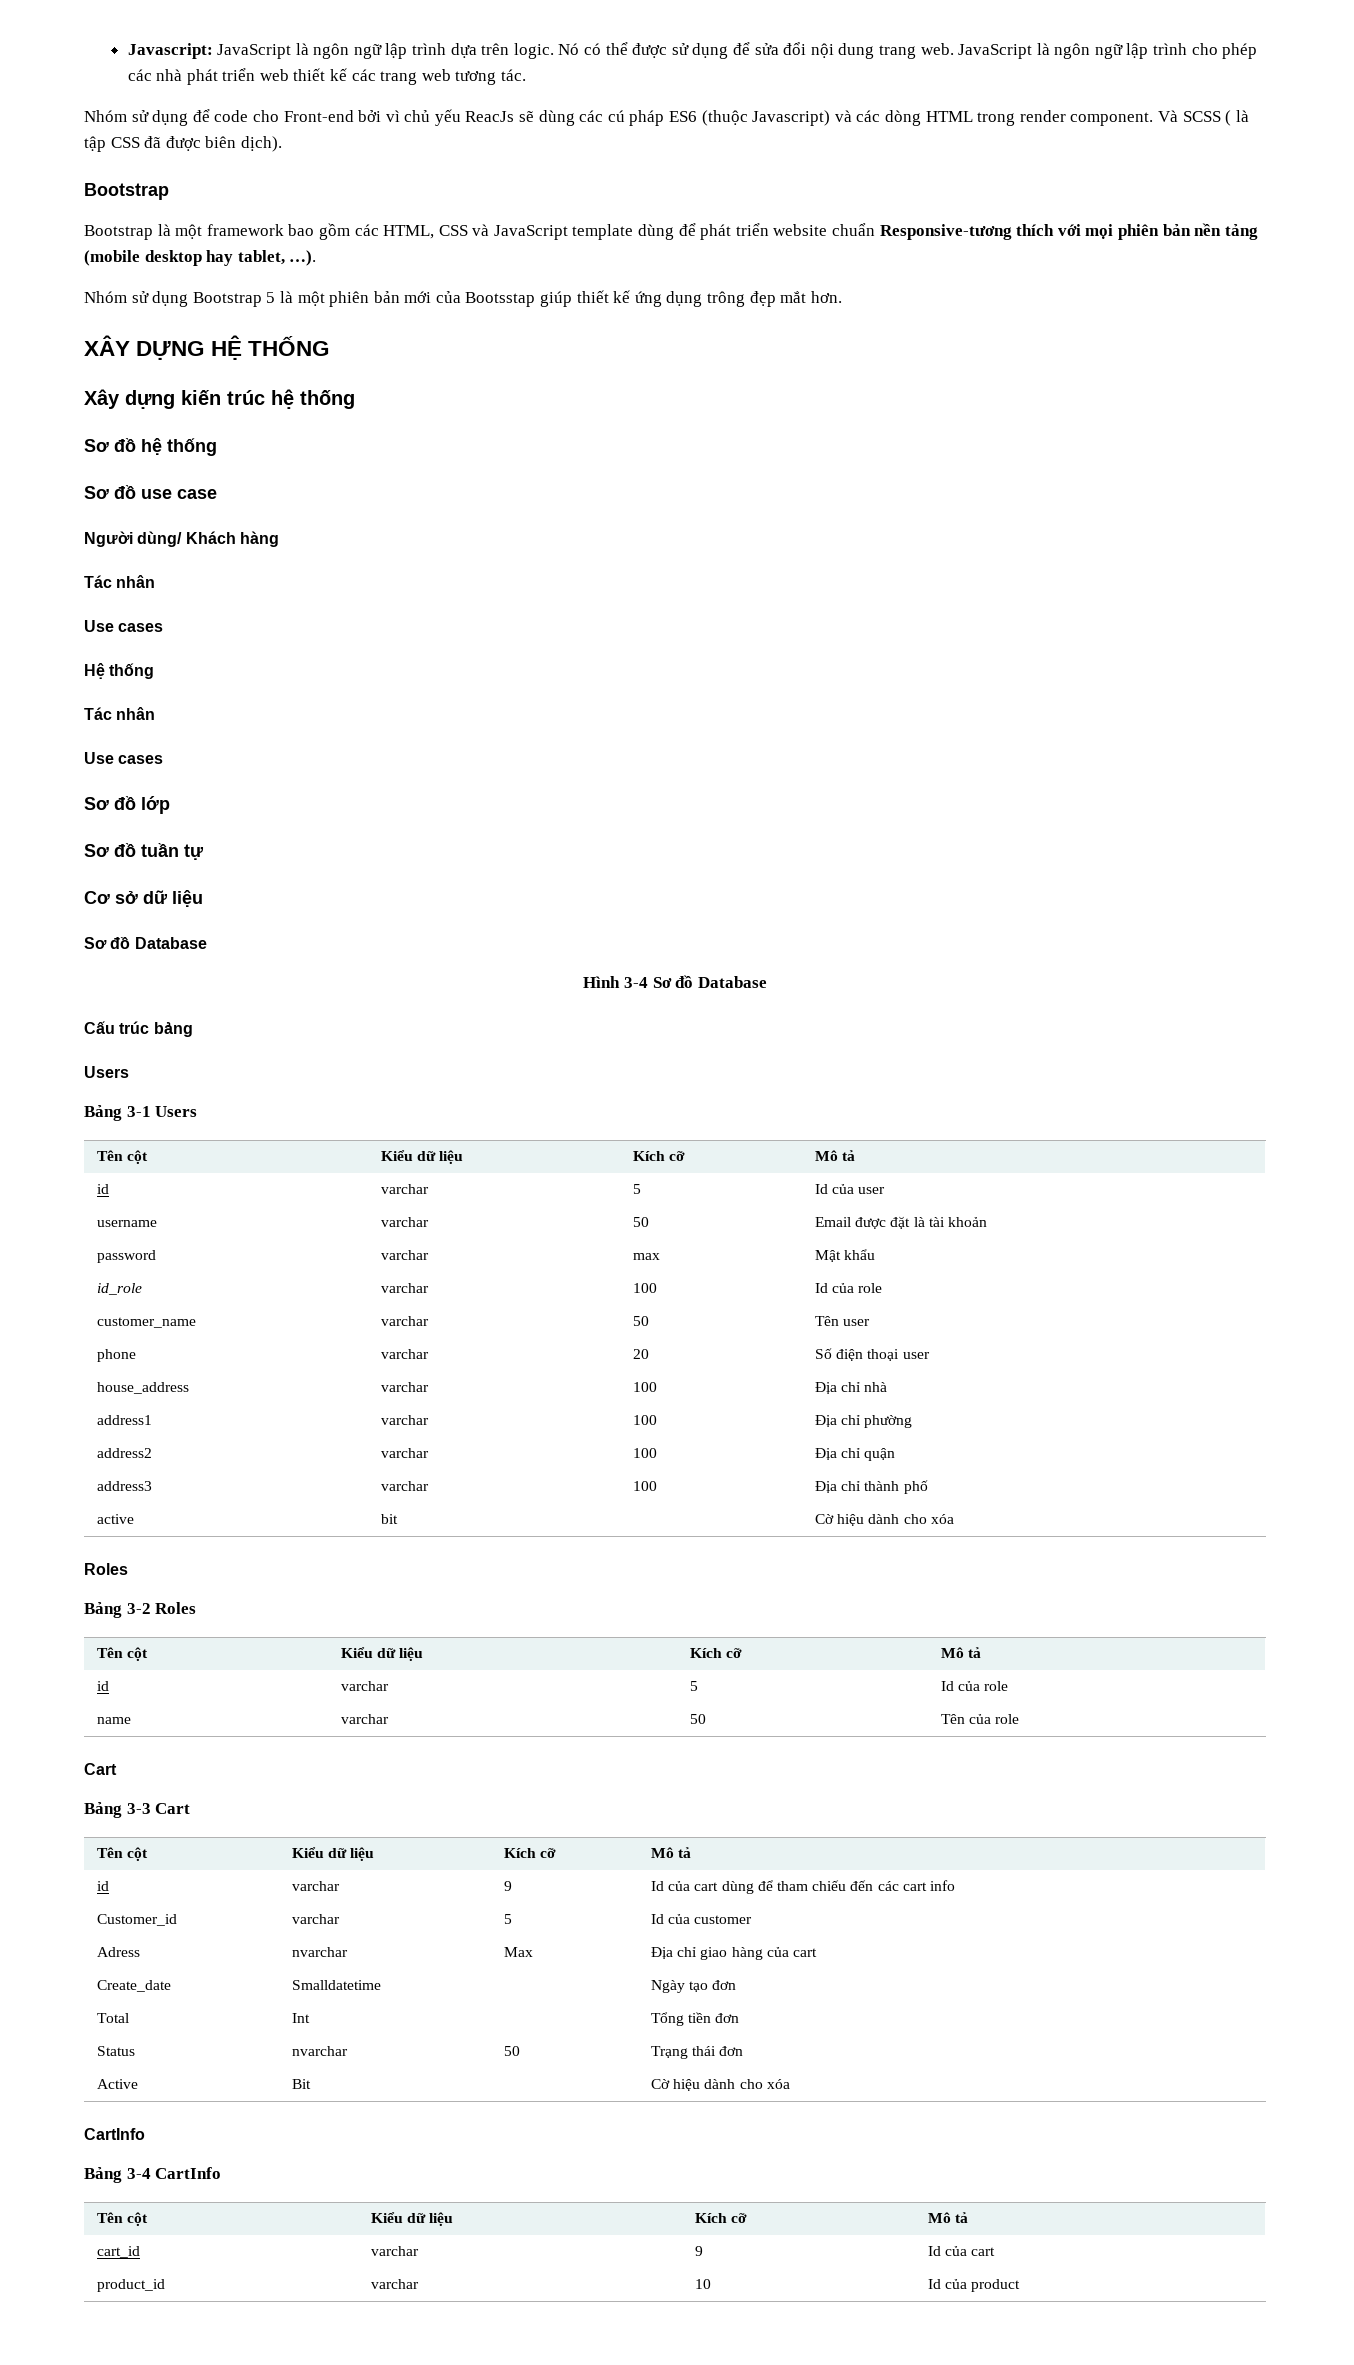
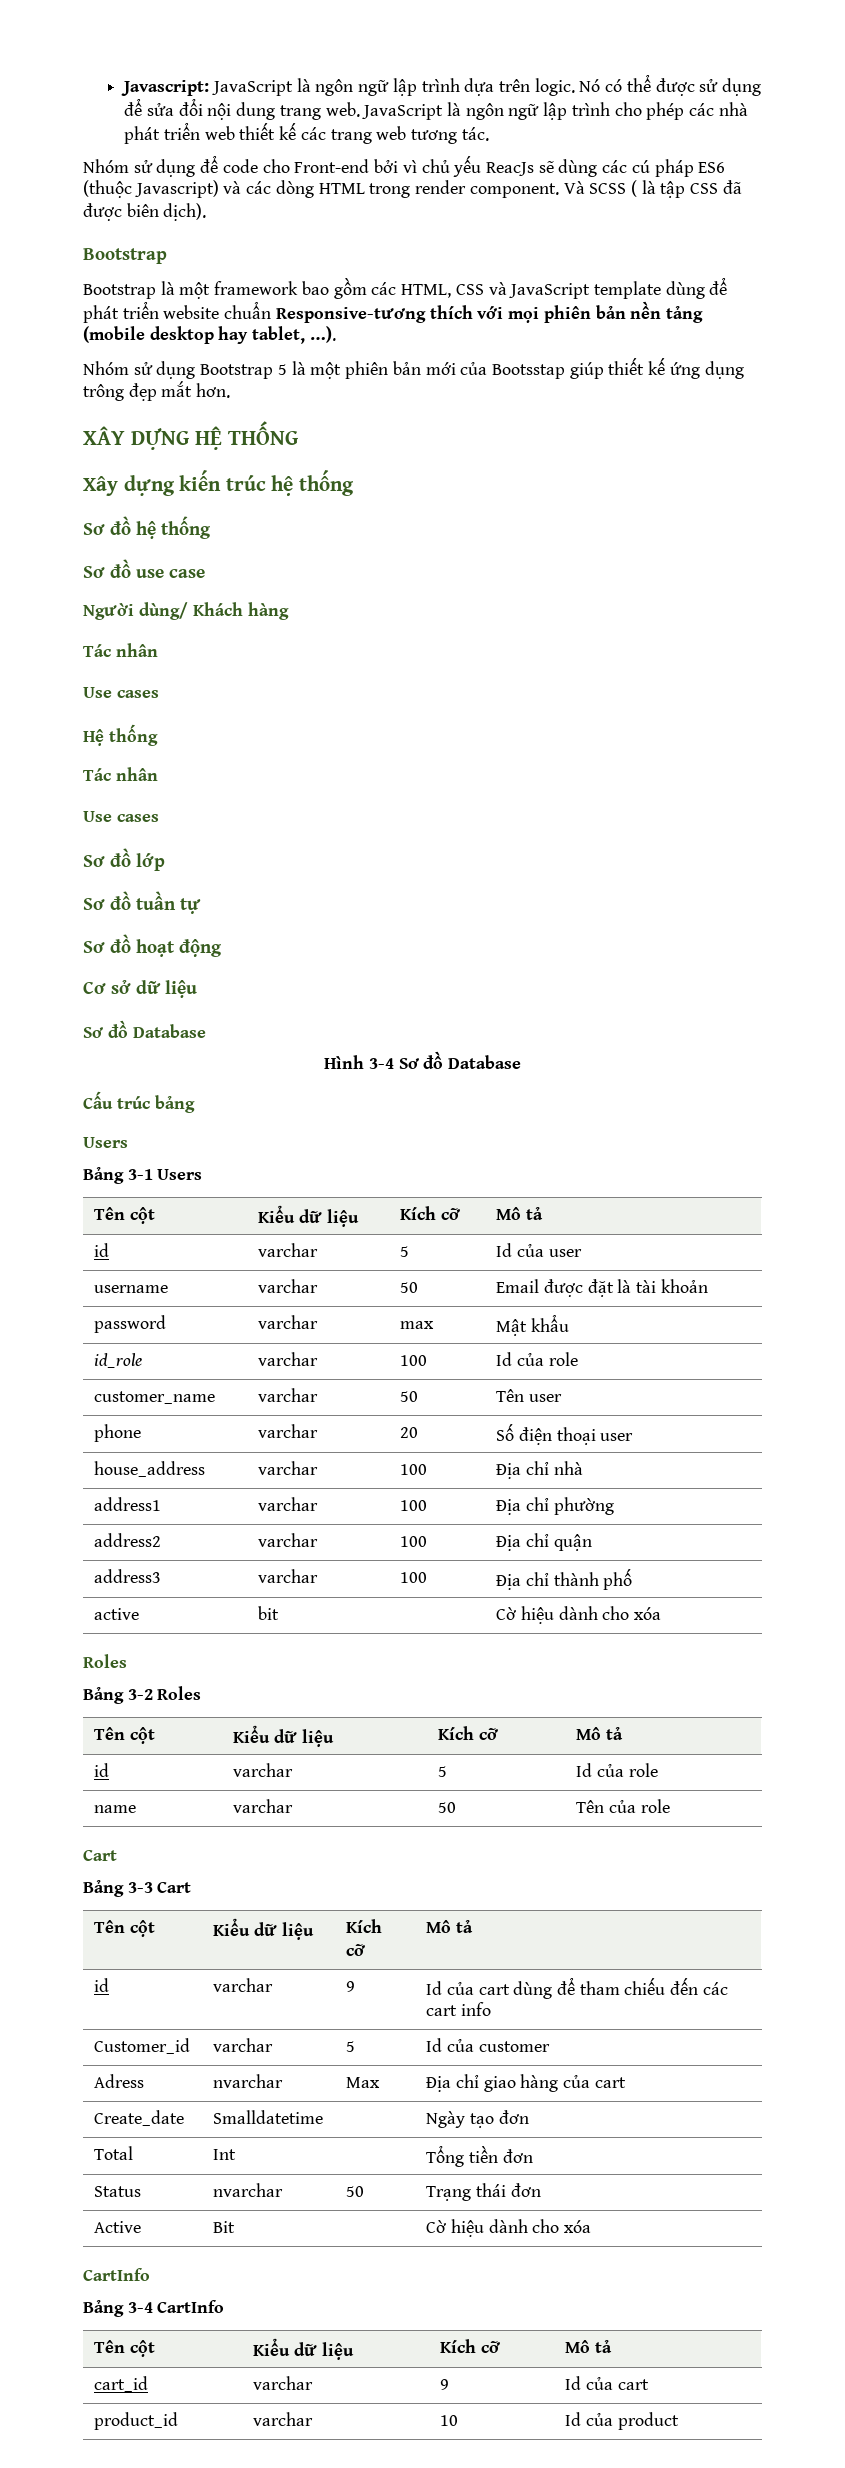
(204, 852) none -> [83,934,223,957] // Sơ đồ hoạt động

